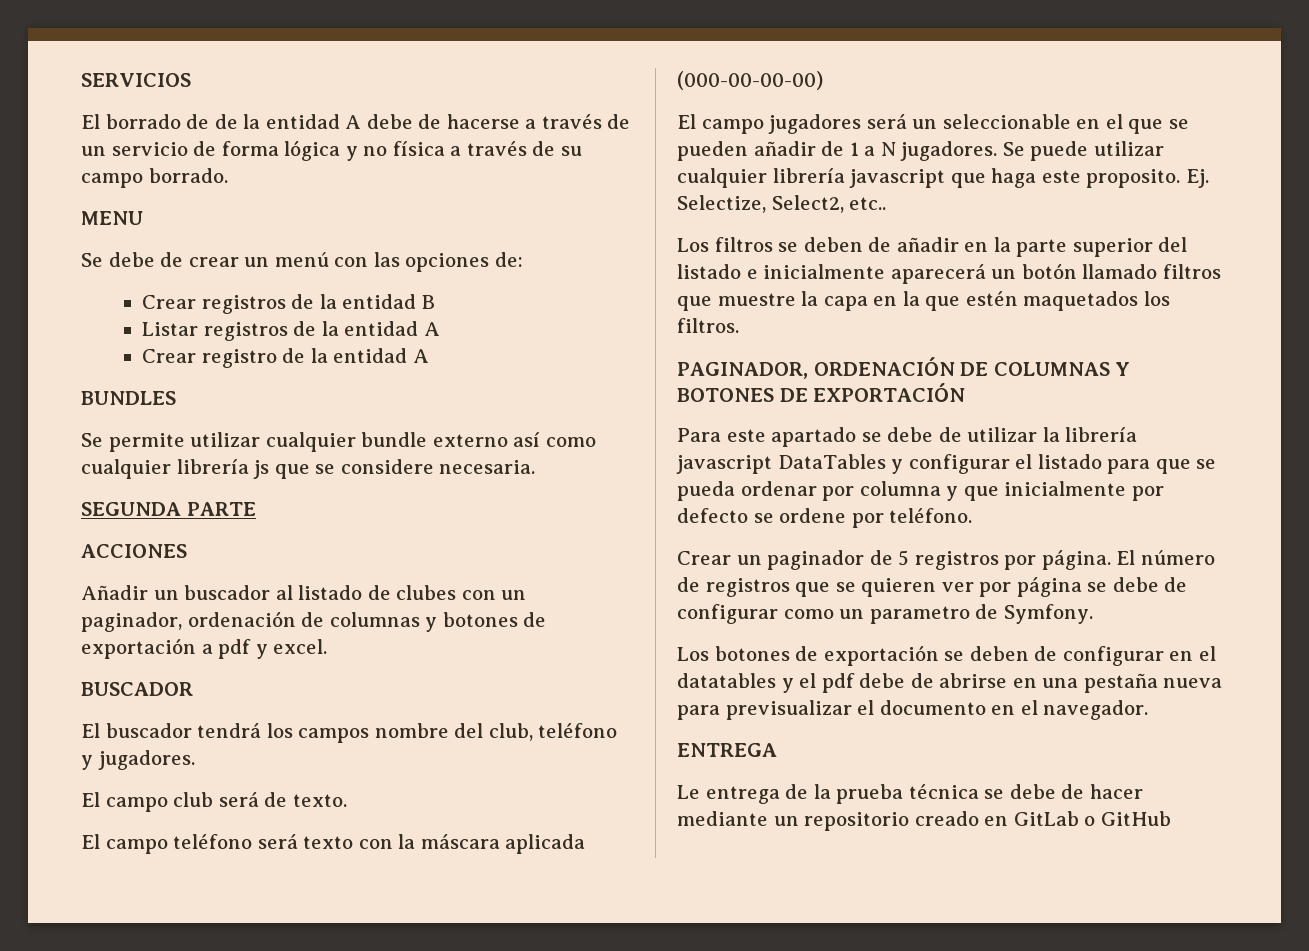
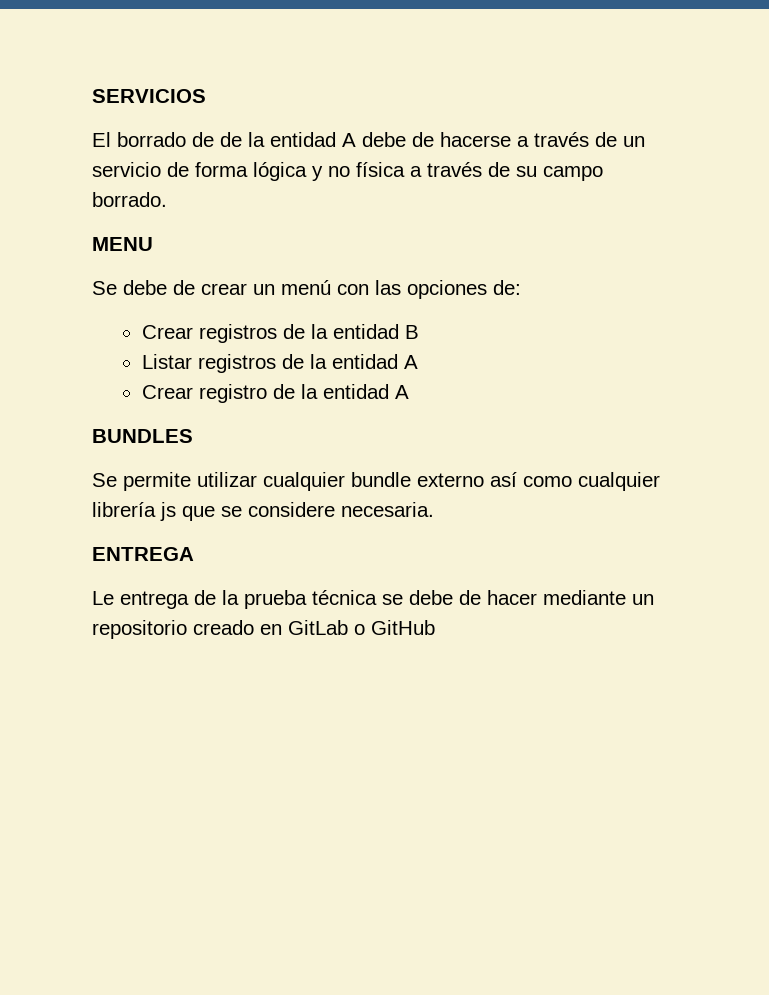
[81,502,256,516] [81,544,187,558] [81,585,527,600] [81,611,547,632] [81,638,328,659] [81,682,193,696] [81,723,618,743] [81,750,195,770] [81,792,347,812] [81,834,586,854] [677,71,823,90] [677,114,1189,134] [677,141,1164,161] [677,168,1209,188] [677,195,887,213] [677,237,1188,257] [677,263,1221,284] [677,291,1170,311] [677,318,739,333] [677,357,1131,379] [677,383,966,402] [677,427,1138,447] [676,454,1217,474] [677,481,1164,501] [677,508,973,528] [677,550,1215,570] [677,577,1188,597] [677,604,1093,624] [677,645,1216,666] [677,673,1223,693] [677,700,1149,720] // SEGUNDA PARTE // ACCIONES // Añadir un buscador al listado de clubes con un paginador, ordenación de columnas y botones de exportación a pdf y excel. // BUSCADOR // El buscador tendrá los campos nombre del club, teléfono y jugadores. // El campo club será de texto. // El campo teléfono será texto con la máscara aplicada (000-00-00-00) // El campo jugadores será un seleccionable en el que se pueden añadir de 1 a N jugadores. Se puede utilizar cualquier librería javascript que haga este proposito. Ej. Selectize, Select2, etc.. // Los filtros se deben de añadir en la parte superior del listado e inicialmente aparecerá un botón llamado filtros que muestre la capa en la que estén maquetados los filtros. // PAGINADOR, ORDENACIÓN DE COLUMNAS Y BOTONES DE EXPORTACIÓN // Para este apartado se debe de utilizar la librería javascript DataTables y configurar el listado para que se pueda ordenar por columna y que inicialmente por defecto se ordene por teléfono. // Crear un paginador de 5 registros por página. El número de registros que se quieren ver por página se debe de configurar como un parametro de Symfony. // Los botones de exportación se deben de configurar en el datatables y el pdf debe de abrirse en una pestaña nueva para previsualizar el documento en el navegador. -> (434, 509) none

